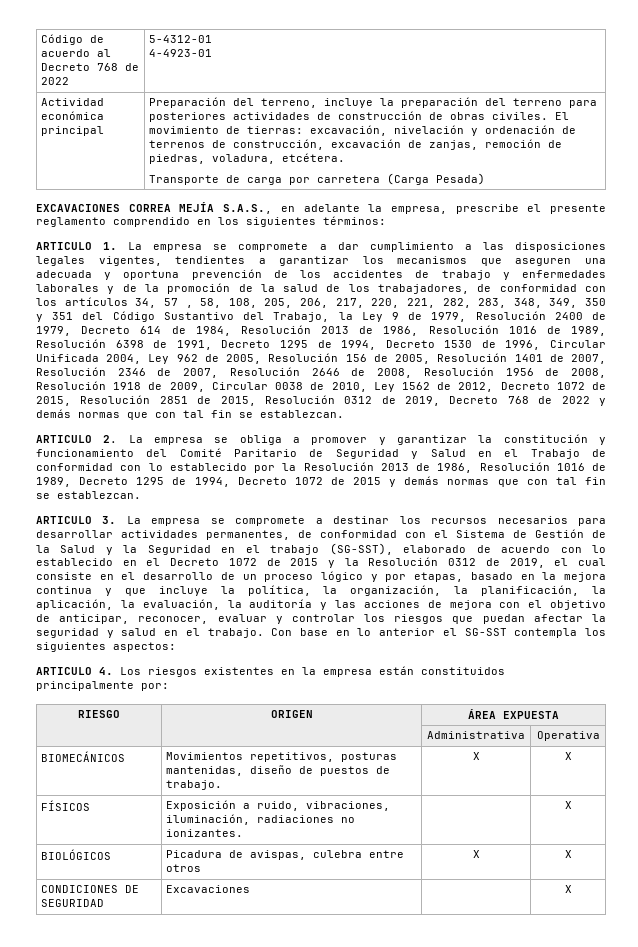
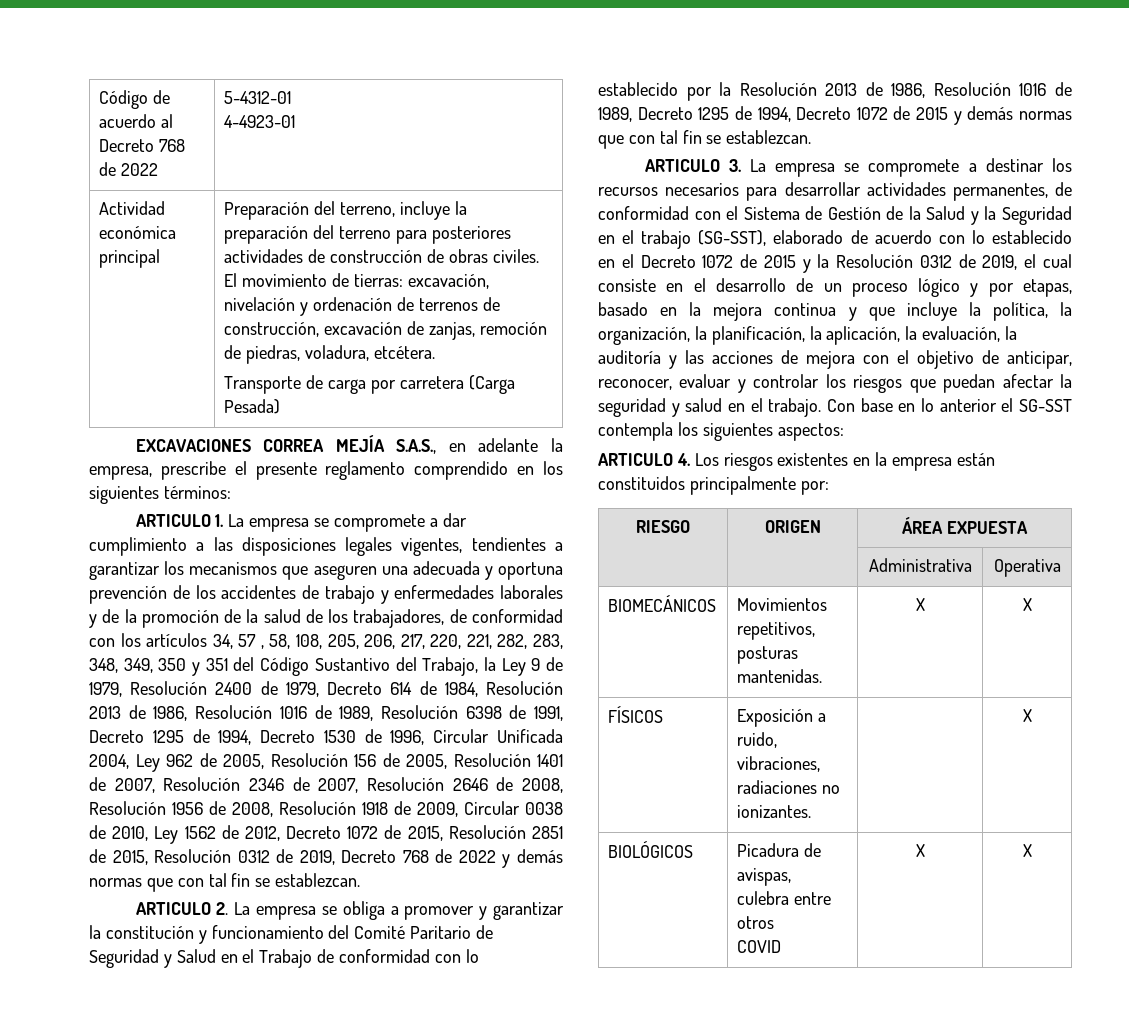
[166,765,391,776] [166,780,223,790] mantenidas, diseño de puestos de trabajo. -> [737,669,823,683] mantenidas.
[166,814,251,825] iluminación, -> (821, 764) none
[472,850,480,858] [564,850,572,858] [41,885,140,893] [41,899,105,907] [166,885,251,893] [564,885,572,893] | X | X // CONDICIONES DE SEGURIDAD | Excavaciones | | X -> [737,940,782,953] [915,844,925,857] [1022,844,1032,857] // COVID | X | X

